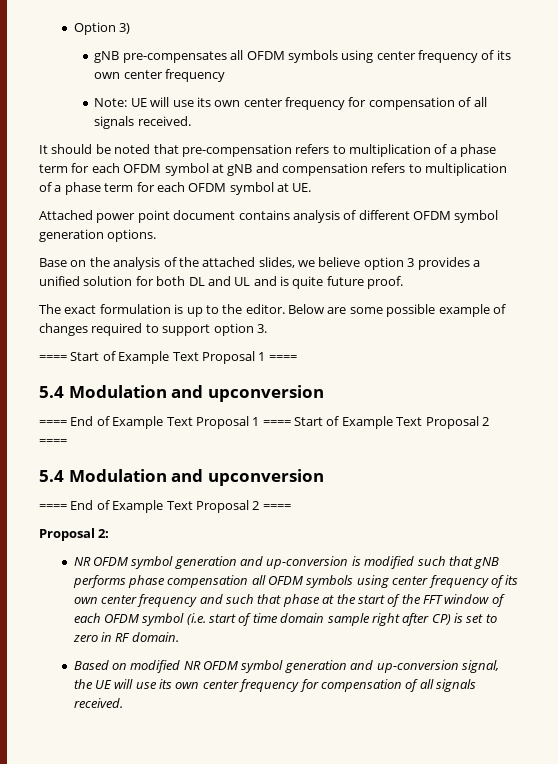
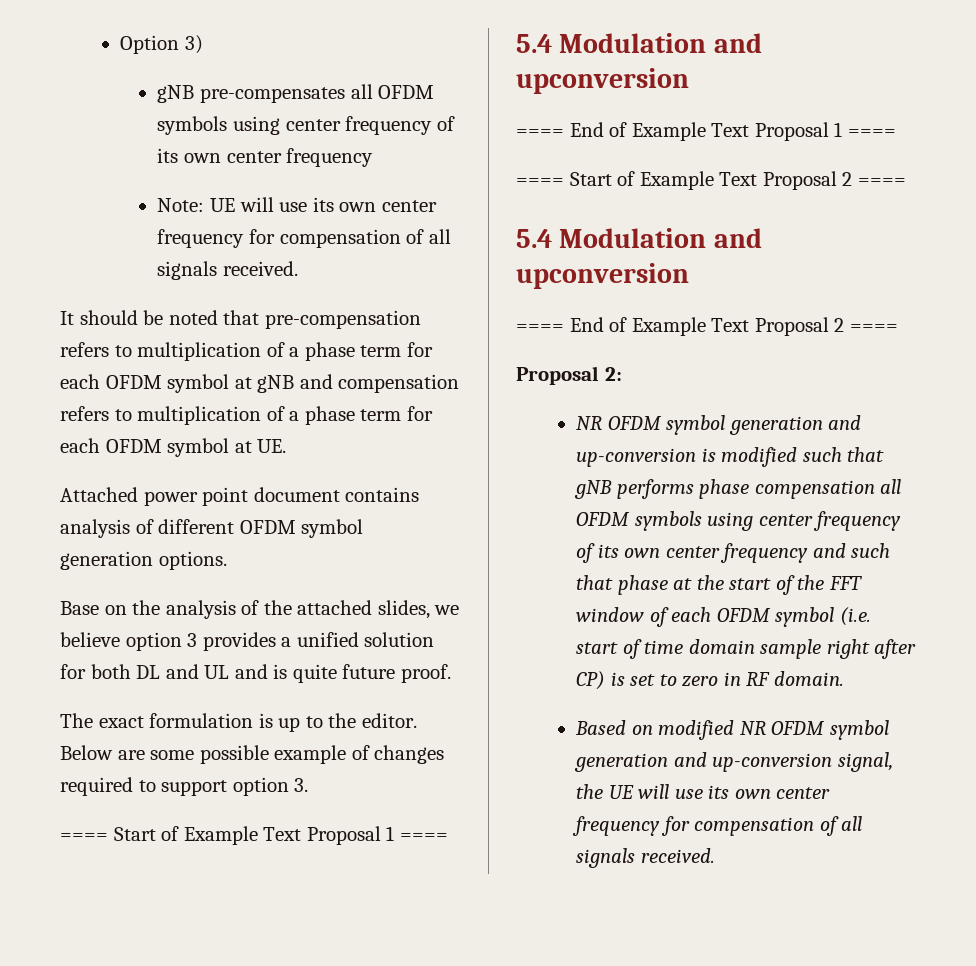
(291, 423) none -> [516,178,564,186] // ====

